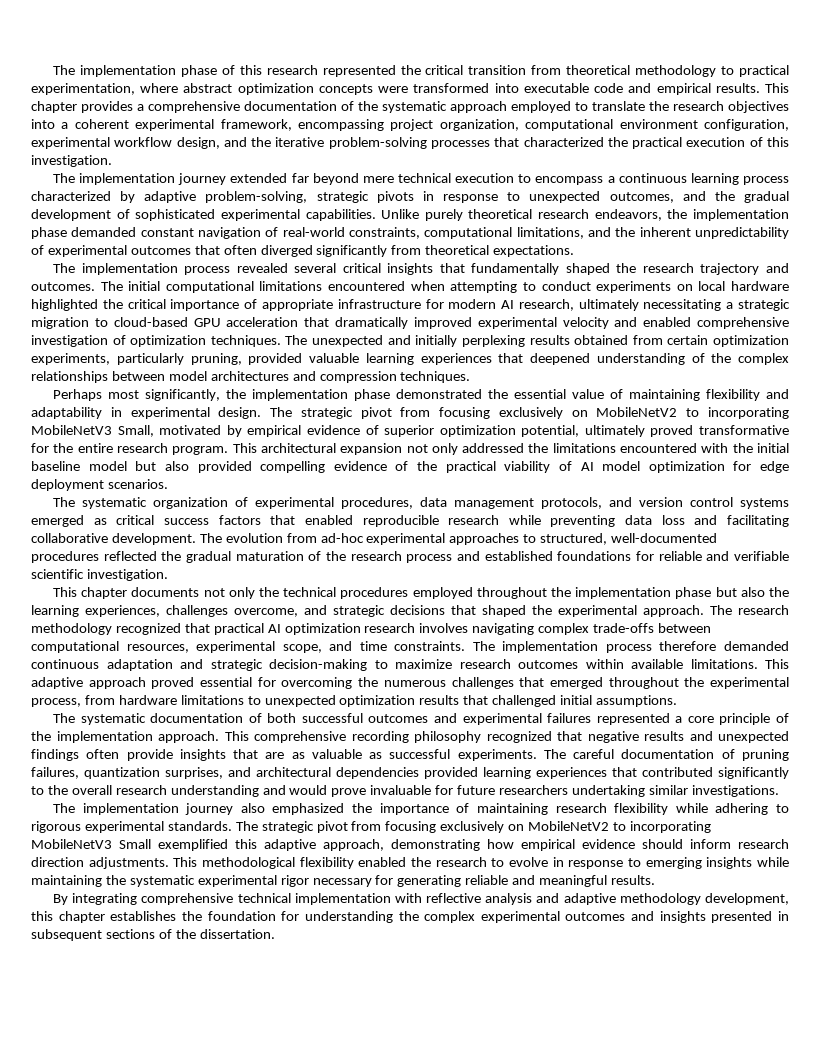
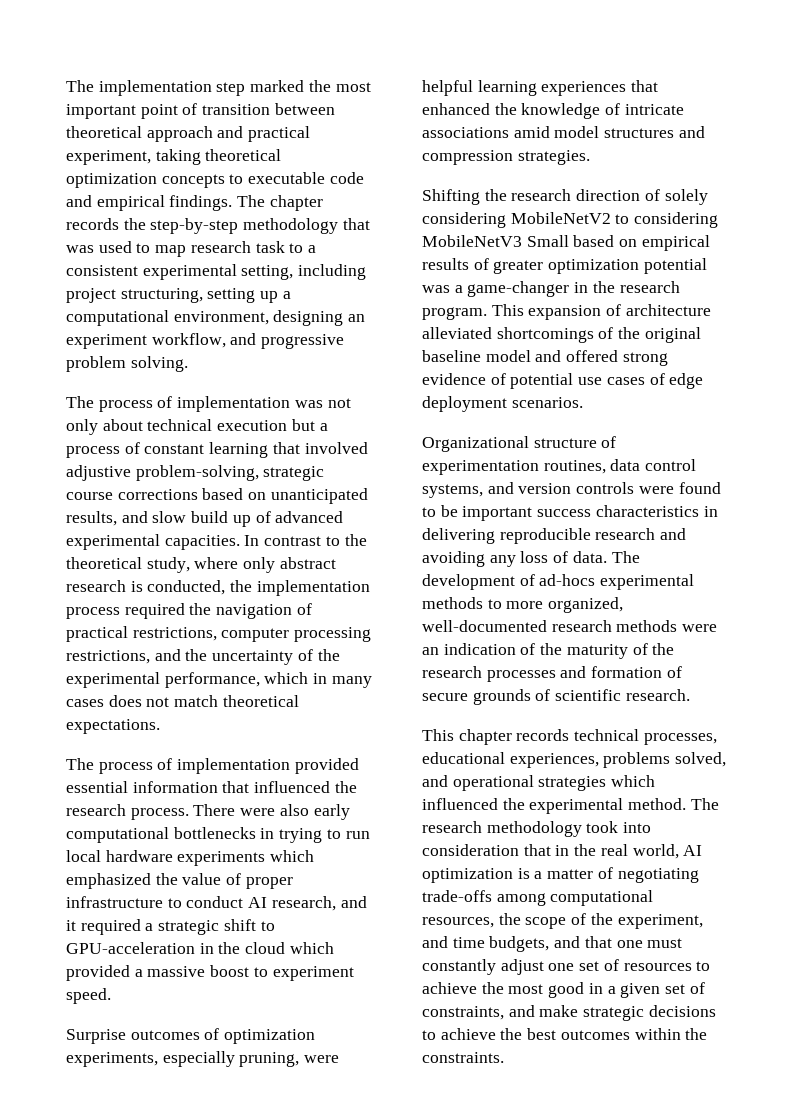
[52,65,789,77] [31,83,790,95] [31,101,789,113] [31,119,789,131] [31,137,790,149] [31,155,112,167] [52,173,789,185] [31,191,789,203] [31,209,789,221] [31,227,790,239] [31,245,575,257] [52,263,789,275] [31,281,790,293] [31,299,791,311] [31,317,790,329] [31,335,790,347] [31,353,789,365] [31,371,471,383] [52,389,789,401] [31,407,789,419] [31,425,790,437] [31,443,789,455] [31,461,789,473] [31,479,168,491] [52,497,789,509] [31,515,789,527] [31,533,718,545] [31,551,789,563] [31,569,168,581] [52,587,790,599] [31,605,704,617] The implementation phase of this research represented the critical transition from theoretical methodology to practical experimentation, where abstract optimization concepts were transformed into executable code and empirical results. This chapter provides a comprehensive documentation of the systematic approach employed to translate the research objectives into a coherent experimental framework, encompassing project organization, computational environment configuration, experimental workflow design, and the iterative problem-solving processes that characterized the practical execution of this investigation. // The implementation journey extended far beyond mere technical execution to encompass a continuous learning process characterized by adaptive problem-solving, strategic pivots in response to unexpected outcomes, and the gradual development of sophisticated experimental capabilities. Unlike purely theoretical research endeavors, the implementation phase demanded constant navigation of real-world constraints, computational limitations, and the inherent unpredictability of experimental outcomes that often diverged significantly from theoretical expectations. // The implementation process revealed several critical insights that fundamentally shaped the research trajectory and outcomes. The initial computational limitations encountered when attempting to conduct experiments on local hardware highlighted the critical importance of appropriate infrastructure for modern AI research, ultimately necessitating a strategic migration to cloud-based GPU acceleration that dramatically improved experimental velocity and enabled comprehensive investigation of optimization techniques. The unexpected and initially perplexing results obtained from certain optimization experiments, particularly pruning, provided valuable learning experiences that deepened understanding of the complex relationships between model architectures and compression techniques. // Perhaps most significantly, the implementation phase demonstrated the essential value of maintaining flexibility and adaptability in experimental design. The strategic pivot from focusing exclusively on MobileNetV2 to incorporating MobileNetV3 Small, motivated by empirical evidence of superior optimization potential, ultimately proved transformative for the entire research program. This architectural expansion not only addressed the limitations encountered with the initial baseline model but also provided compelling evidence of the practical viability of AI model optimization for edge deployment scenarios. // The systematic organization of experimental procedures, data management protocols, and version control systems emerged as critical success factors that enabled reproducible research while preventing data loss and facilitating collaborative development. The evolution from ad-hoc experimental approaches to structured, well-documented procedures reflected the gradual maturation of the research process and established foundations for reliable and verifiable scientific investigation. // This chapter documents not only the technical procedures employed throughout the implementation phase but also the learning experiences, challenges overcome, and strategic decisions that shaped the experimental approach. -> [66,80,371,96] [66,103,335,119] [66,126,311,142] [66,149,282,165] [66,172,364,188] [66,195,323,211] [66,218,370,234] [66,241,317,257] [66,264,367,280] [66,288,291,303] [66,310,366,326] [66,333,345,349] [66,356,188,372] [66,396,351,412] [66,419,328,435] [66,442,368,458] [66,465,325,481] [66,488,368,504] [66,511,344,527] [66,534,367,550] [66,557,336,573] [66,580,370,596] [66,603,312,619] [66,626,372,642] [66,649,340,665] [66,672,372,688] [66,695,299,707] [66,719,160,734] [66,758,359,774] [66,781,357,793] [66,804,350,820] [66,827,370,843] [66,850,315,866] [66,873,293,889] [66,896,367,911] [66,919,275,935] [66,942,334,954] [66,965,354,981] [66,988,111,1004] [66,1028,316,1044] [66,1051,340,1067] [422,80,659,96] [422,103,684,119] [422,126,705,138] [422,150,590,165] [422,189,708,205] [422,212,719,228] [422,235,710,251] [422,258,707,274] [422,281,680,297] [422,304,711,320] [422,327,701,343] [422,350,668,366] [422,373,704,389] [422,396,583,412] [422,436,617,452] [422,459,697,475] [422,482,721,498] [422,505,718,521] [422,528,687,544] [422,551,640,567] [422,574,695,590] [422,597,624,613] [422,620,718,632] [422,643,675,659] [422,666,682,682] [422,689,690,705] [422,729,717,745] [422,752,727,768] [422,775,656,791] [422,798,687,814] The implementation step marked the most important point of transition between theoretical approach and practical experiment, taking theoretical optimization concepts to executable code and empirical findings. The chapter records the step-by-step methodology that was used to map research task to a consistent experimental setting, including project structuring, setting up a computational environment, designing an experiment workflow, and progressive problem solving. // The process of implementation was not only about technical execution but a process of constant learning that involved adjustive problem-solving, strategic course corrections based on unanticipated results, and slow build up of advanced experimental capacities. In contrast to the theoretical study, where only abstract research is conducted, the implementation process required the navigation of practical restrictions, computer processing restrictions, and the uncertainty of the experimental performance, which in many cases does not match theoretical expectations. // The process of implementation provided essential information that influenced the research process. There were also early computational bottlenecks in trying to run local hardware experiments which emphasized the value of proper infrastructure to conduct AI research, and it required a strategic shift to GPU-acceleration in the cloud which provided a massive boost to experiment speed. // Surprise outcomes of optimization experiments, especially pruning, were helpful learning experiences that enhanced the knowledge of intricate associations amid model structures and compression strategies. // Shifting the research direction of solely considering MobileNetV2 to considering MobileNetV3 Small based on empirical results of greater optimization potential was a game-changer in the research program. This expansion of architecture alleviated shortcomings of the original baseline model and offered strong evidence of potential use cases of edge deployment scenarios. // Organizational structure of experimentation routines, data control systems, and version controls were found to be important success characteristics in delivering reproducible research and avoiding any loss of data. The development of ad-hocs experimental methods to more organized, well-documented research methods were an indication of the maturity of the research processes and formation of secure grounds of scientific research. // This chapter records technical processes, educational experiences, problems solved, and operational strategies which influenced the experimental method.
[115,623,712,635] [31,641,789,653] [31,659,789,671] [31,677,790,689] [31,695,678,707] [52,713,790,725] [31,731,789,743] [31,749,789,761] [31,767,789,779] [31,785,779,797] [52,803,790,815] [31,821,711,833] [31,839,789,851] [31,857,789,869] [31,875,656,887] [52,893,789,905] [31,911,789,923] [31,929,275,941] recognized that practical AI optimization research involves navigating complex trade-offs between computational resources, experimental scope, and time constraints. The implementation process therefore demanded continuous adaptation and strategic decision-making to maximize research outcomes within available limitations. This adaptive approach proved essential for overcoming the numerous challenges that emerged throughout the experimental process, from hardware limitations to unexpected optimization results that challenged initial assumptions. // The systematic documentation of both successful outcomes and experimental failures represented a core principle of the implementation approach. This comprehensive recording philosophy recognized that negative results and unexpected findings often provide insights that are as valuable as successful experiments. The careful documentation of pruning failures, quantization surprises, and architectural dependencies provided learning experiences that contributed significantly to the overall research understanding and would prove invaluable for future researchers undertaking similar investigations. // The implementation journey also emphasized the importance of maintaining research flexibility while adhering to rigorous experimental standards. The strategic pivot from focusing exclusively on MobileNetV2 to incorporating MobileNetV3 Small exemplified this adaptive approach, demonstrating how empirical evidence should inform research direction adjustments. This methodological flexibility enabled the research to evolve in response to emerging insights while maintaining the systematic experimental rigor necessary for generating reliable and meaningful results. // By integrating comprehensive technical implementation with reflective analysis and adaptive methodology development, this chapter establishes the foundation for understanding the complex experimental outcomes and insights presented in subsequent sections of the dissertation. -> [586,821,652,833] [422,844,703,859] [422,867,699,883] [422,890,654,906] [422,913,703,929] [422,936,683,952] [422,959,711,975] [422,982,705,998] [422,1005,716,1021] [422,1028,708,1040] [422,1052,504,1063] took into consideration that in the real world, AI optimization is a matter of negotiating trade-offs among computational resources, the scope of the experiment, and time budgets, and that one must constantly adjust one set of resources to achieve the most good in a given set of constraints, and make strategic decisions to achieve the best outcomes within the constraints.

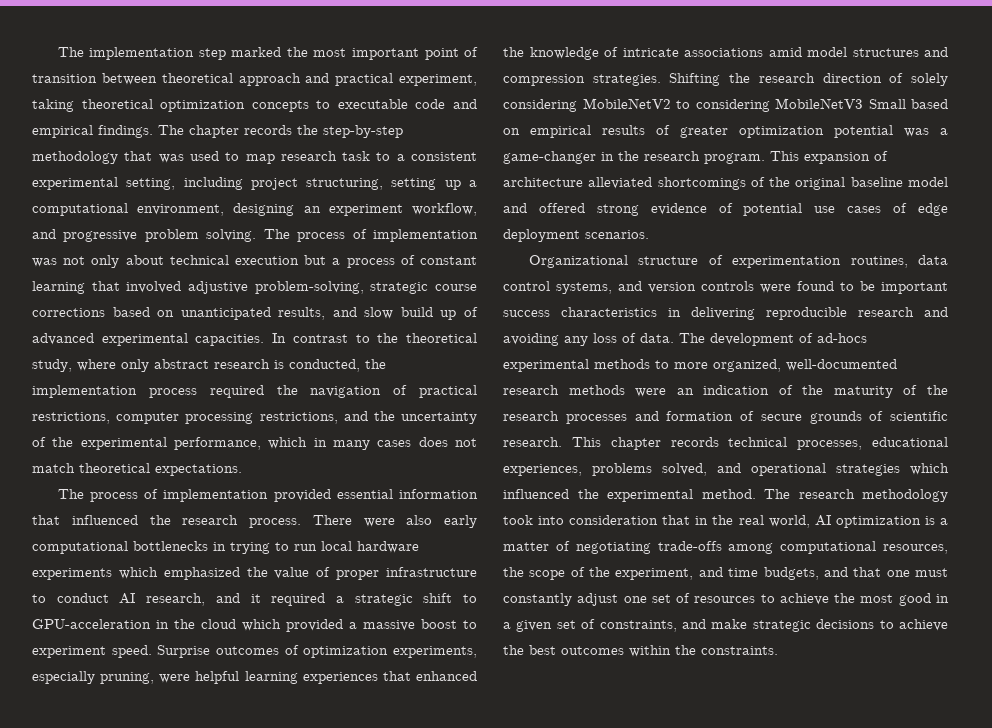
(188, 364) // -> (257, 235) none
(111, 996) // -> (152, 651) none
(590, 157) // -> (661, 80) none
(690, 695) // -> (562, 442) none

